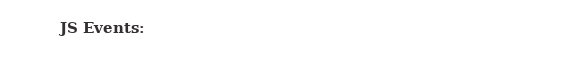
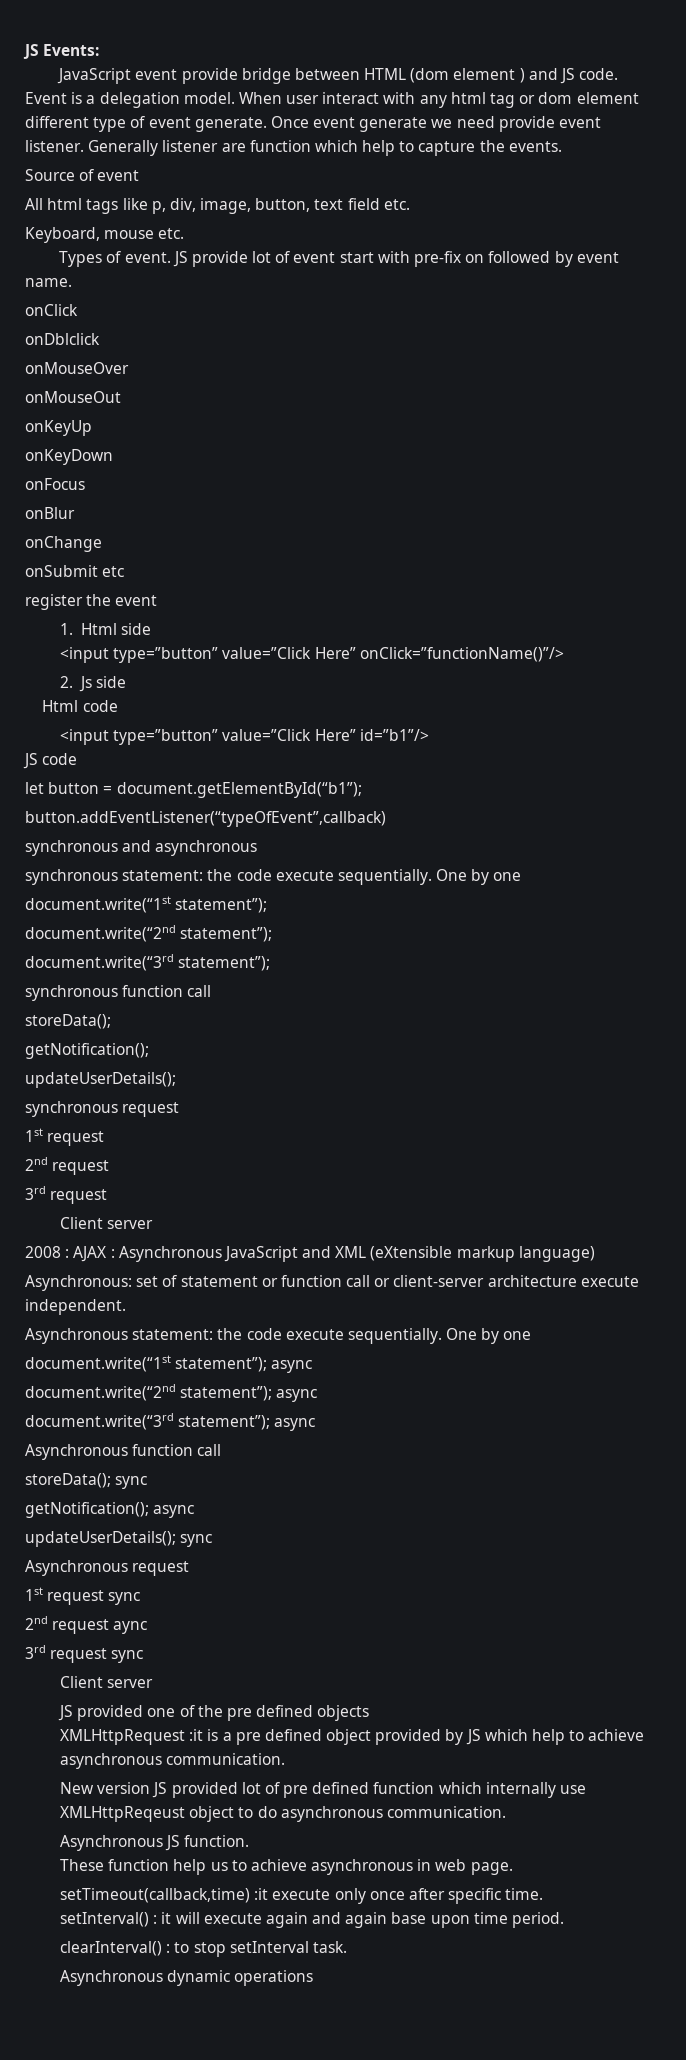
(145, 27) none -> [57,68,619,84] [25,92,639,108] [25,116,602,132] [25,140,562,156] [25,169,140,181] [25,198,410,214] [25,227,185,243] [59,251,619,267] [25,278,72,287] [25,304,78,316] [25,333,100,345] [25,362,129,374] [25,391,121,403] [25,420,92,436] [25,449,113,465] [25,478,85,490] [25,507,75,519] [25,536,102,552] [25,565,125,577] [25,594,158,610] [59,623,151,635] [59,647,564,663] [59,676,126,692] [42,700,118,712] [59,729,429,745] [23,753,78,769] [25,782,362,798] [25,811,386,827] [25,840,258,856] [25,869,522,885] [25,896,268,913] [25,925,273,942] [25,954,271,971] [25,985,212,1001] [25,1014,111,1029] [25,1043,149,1059] [25,1072,176,1088] [25,1101,180,1117] [25,1128,105,1146] [25,1157,110,1175] [25,1186,108,1204] [59,1217,154,1229] [25,1246,595,1262] [25,1275,639,1291] [25,1299,126,1315] [25,1328,532,1344] [25,1355,313,1373] [25,1384,318,1402] [25,1413,316,1431] [25,1444,222,1460] [25,1473,148,1489] [25,1502,195,1518] [25,1531,213,1547] [25,1560,190,1576] [25,1587,141,1605] [25,1616,148,1634] [25,1645,144,1663] [59,1676,154,1688] [57,1705,370,1721] [59,1729,645,1745] [59,1753,286,1769] [59,1782,587,1798] [59,1806,506,1822] [59,1835,250,1851] [59,1859,513,1875] [59,1888,544,1904] [59,1912,565,1928] [59,1941,347,1957] [59,1970,314,1986] // JavaScript event provide bridge between HTML (dom element ) and JS code. Event is a delegation model. When user interact with any html tag or dom element different type of event generate. Once event generate we need provide event listener. Generally listener are function which help to capture the events. // Source of event // All html tags like p, div, image, button, text field etc. // Keyboard, mouse etc. // Types of event. JS provide lot of event start with pre-fix on followed by event name. // onClick // onDblclick // onMouseOver // onMouseOut // onKeyUp // onKeyDown // onFocus // onBlur // onChange // onSubmit etc // register the event // 1. Html side // <input type=”button” value=”Click Here” onClick=”functionName()”/> // 2. Js side // Html code // <input type=”button” value=”Click Here” id=”b1”/> // JS code // let button = document.getElementById(“b1”); // button.addEventListener(“typeOfEvent”,callback) // synchronous and asynchronous // synchronous statement: the code execute sequentially. One by one // document.write(“1st statement”); // document.write(“2nd statement”); // document.write(“3rd statement”); // synchronous function call // storeData(); // getNotification(); // updateUserDetails(); // synchronous request // 1st request // 2nd request // 3rd request // Client server // 2008 : AJAX : Asynchronous JavaScript and XML (eXtensible markup language) // Asynchronous: set of statement or function call or client-server architecture execute independent. // Asynchronous statement: the code execute sequentially. One by one // document.write(“1st statement”); async // document.write(“2nd statement”); async // document.write(“3rd statement”); async // Asynchronous function call // storeData(); sync // getNotification(); async // updateUserDetails(); sync // Asynchronous request // 1st request sync // 2nd request aync // 3rd request sync // Client server // JS provided one of the pre defined objects // XMLHttpRequest :it is a pre defined object provided by JS which help to achieve asynchronous communication. // New version JS provided lot of pre defined function which internally use XMLHttpReqeust object to do asynchronous communication. // Asynchronous JS function. // These function help us to achieve asynchronous in web page. // setTimeout(callback,time) :it execute only once after specific time. // setInterval() : it will execute again and again base upon time period. // clearInterval() : to stop setInterval task. // Asynchronous dynamic operations

